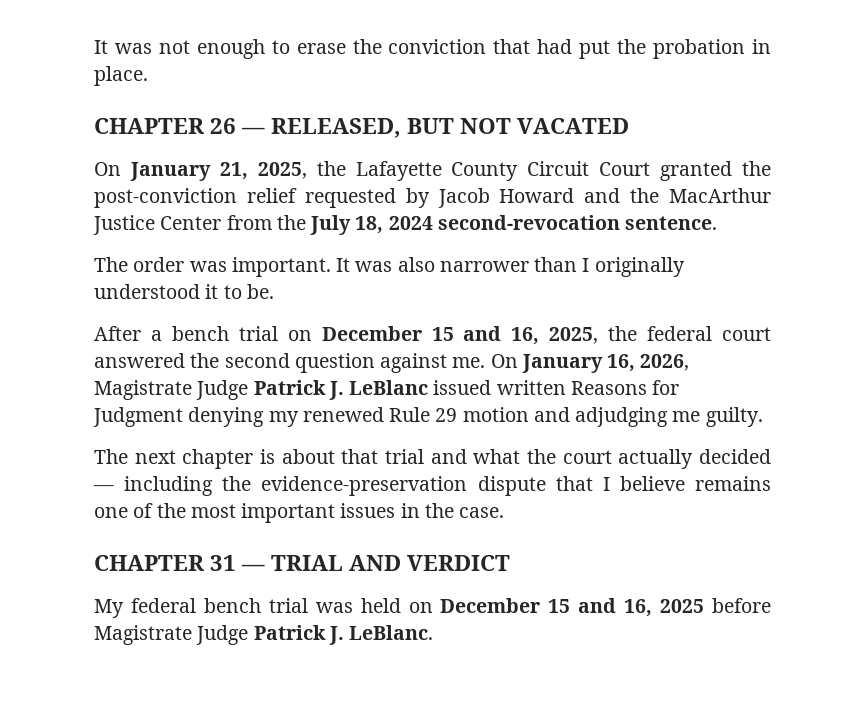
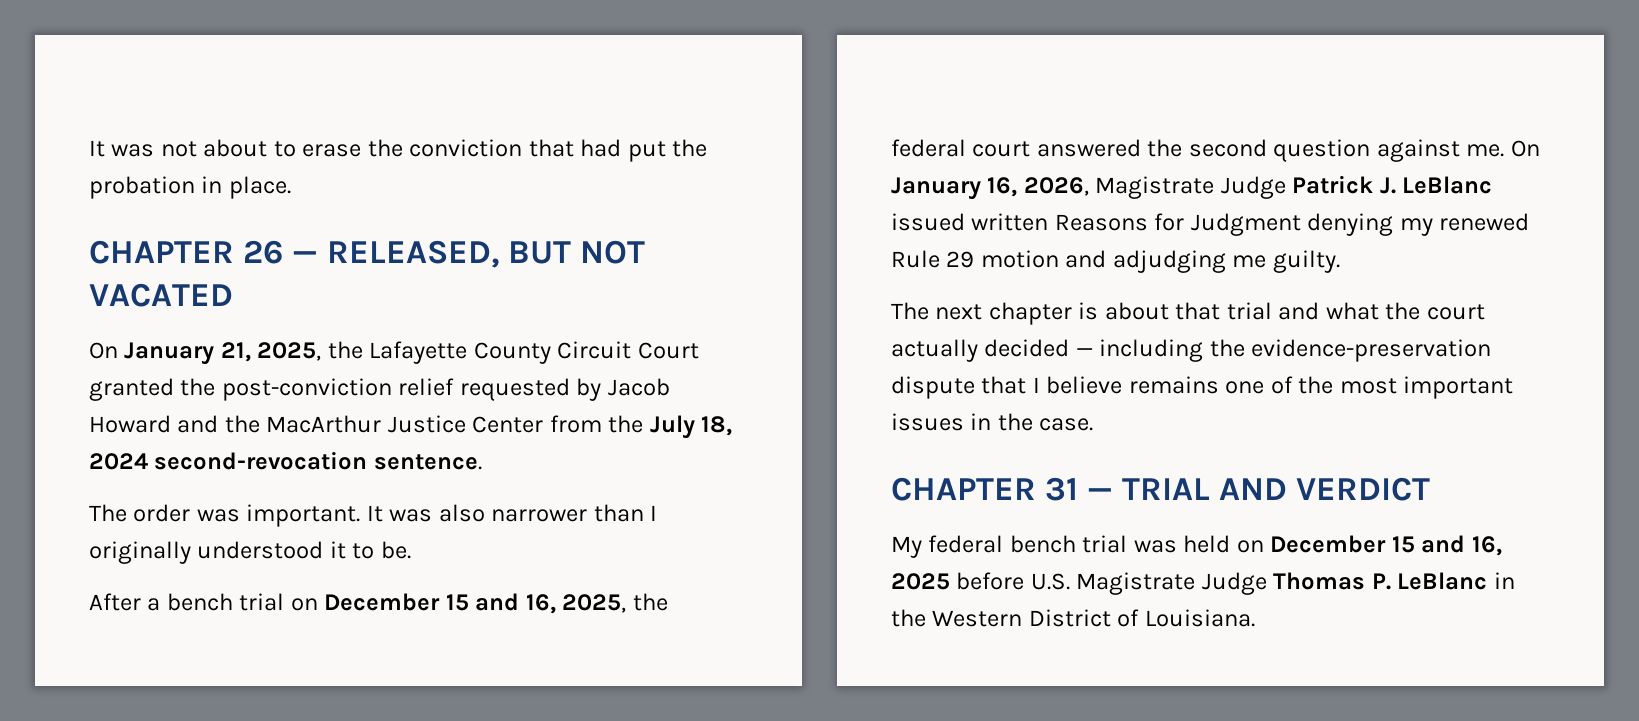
[196,39,265,59] enough -> [203,139,268,157] about
[94,625,434,645] Magistrate Judge Patrick J. LeBlanc. -> [1030,572,1515,595] [891,609,1255,627] U.S. Magistrate Judge Thomas P. LeBlanc in the Western District of Louisiana.

